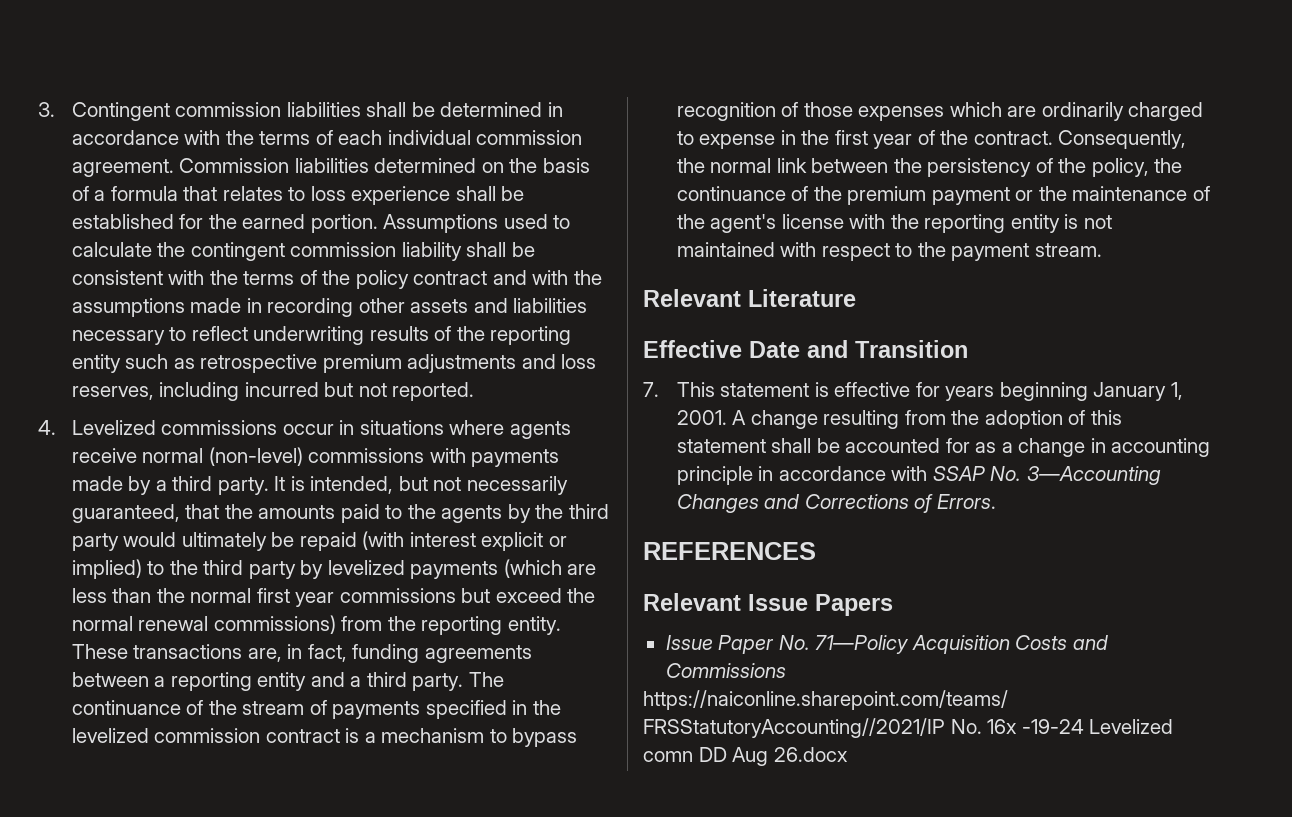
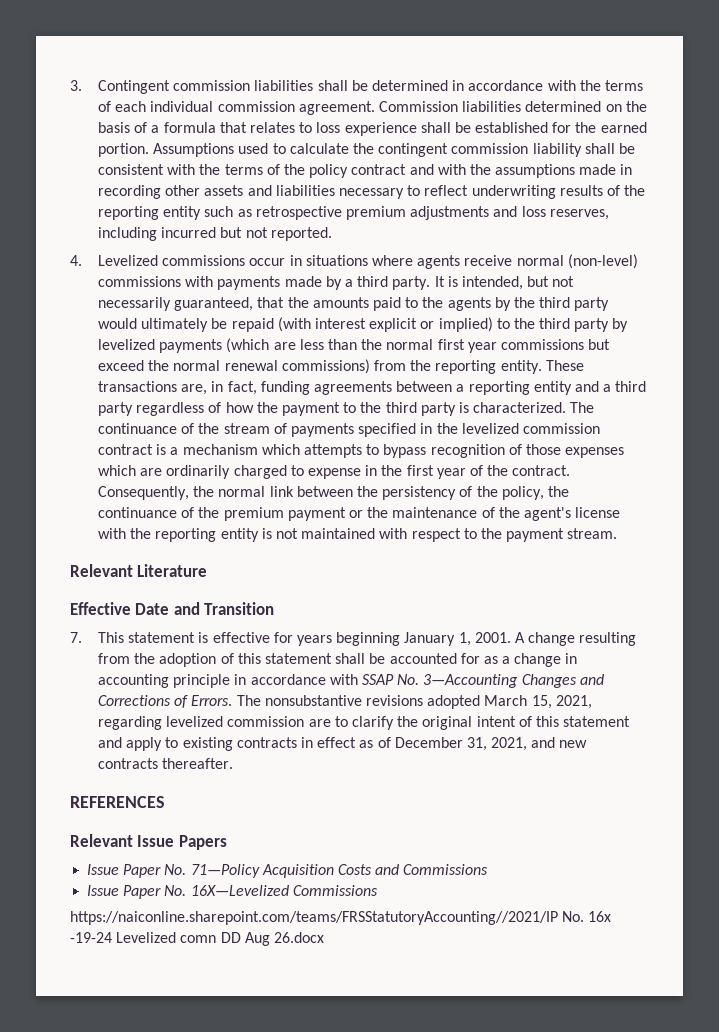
[412,673,464,691] party. -> [98,402,567,416] party regardless of how the payment to the third party is characterized.
(485, 735) none -> [261,444,362,458] which attempts
(996, 501) none -> [236,695,592,709] [98,716,631,730] [98,737,588,751] [98,758,234,769] The nonsubstantive revisions adopted March 15, 2021, regarding levelized commission are to clarify the original intent of this statement and apply to existing contracts in effect as of December 31, 2021, and new contracts thereafter.
(786, 670) none -> [87,885,378,899] // Issue Paper No. 16X—Levelized Commissions

